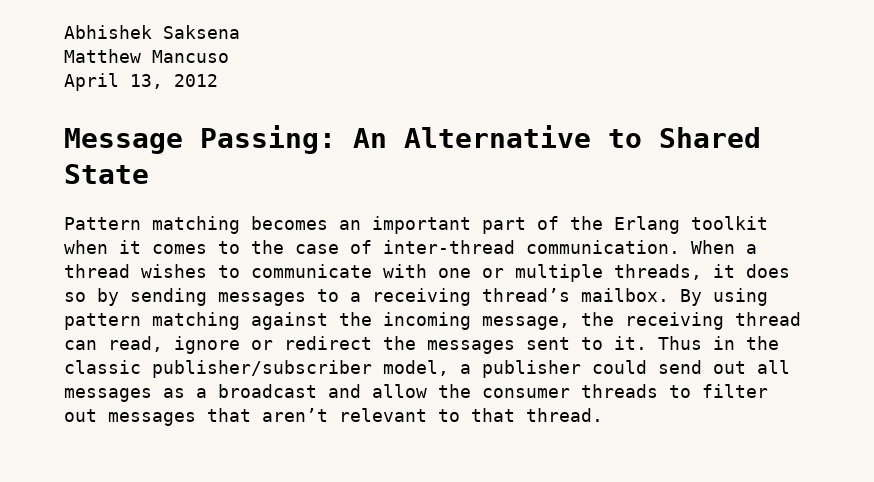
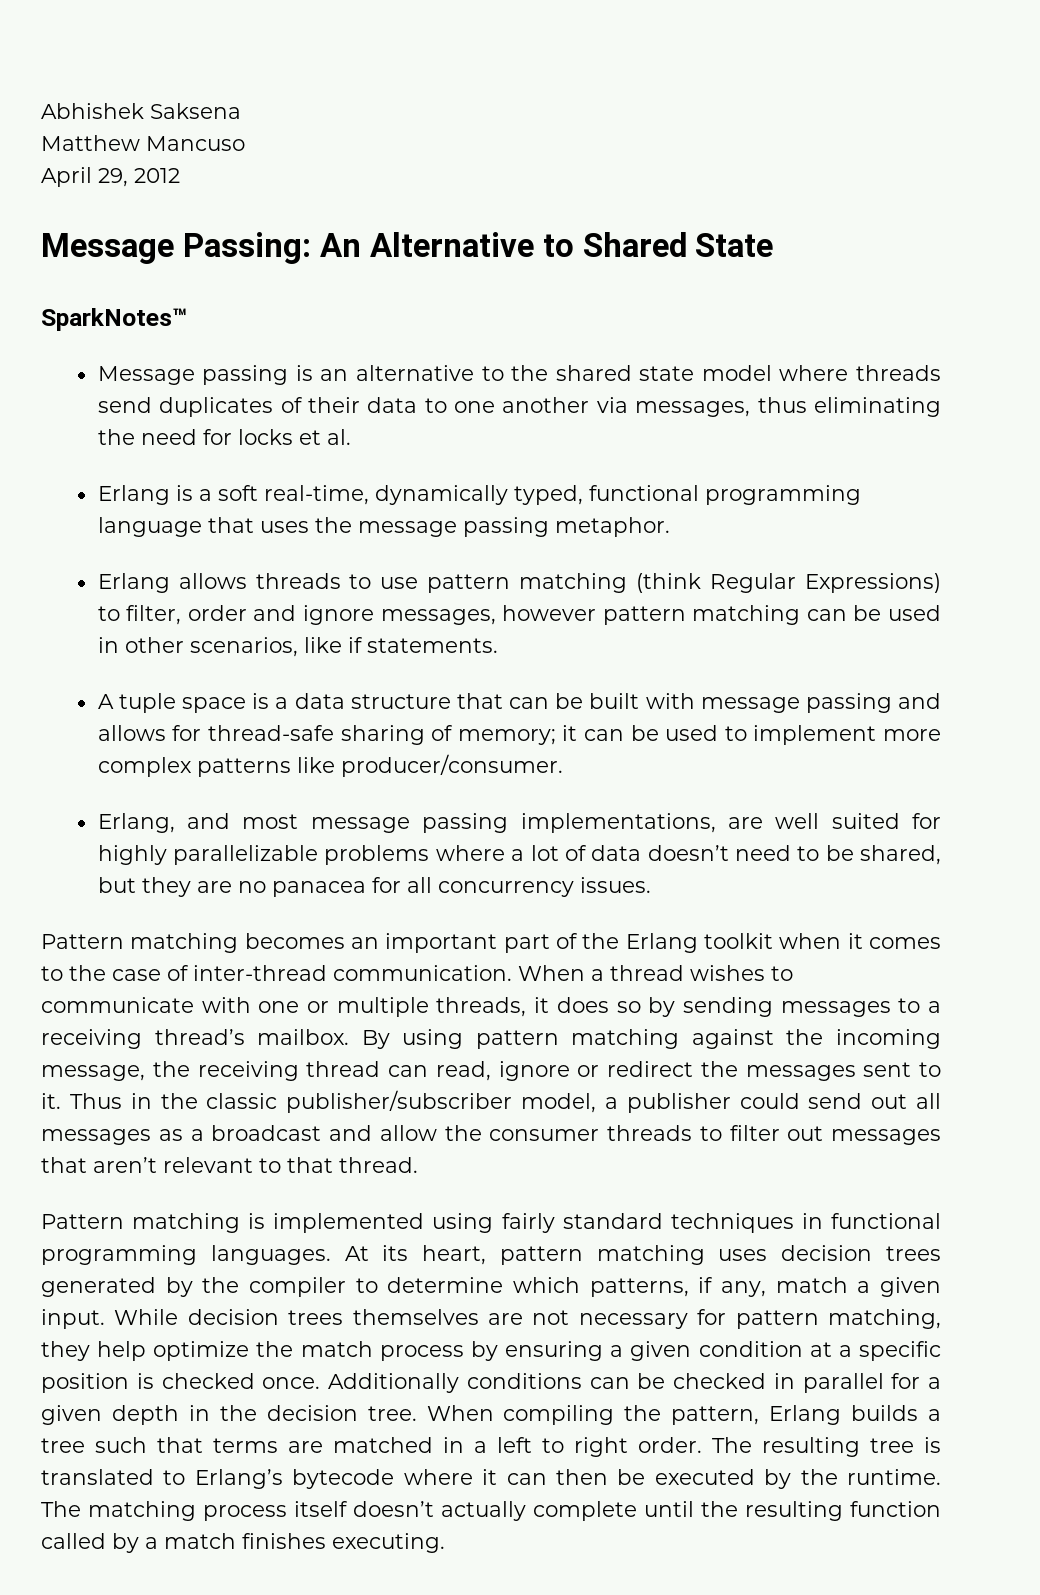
[130,74,163,89] 13, -> [98,168,128,187] 29,
(149, 174) none -> [41,308,187,331] [97,365,941,385] [97,397,942,417] [97,429,351,445] [97,485,861,505] [97,517,670,537] [97,573,942,593] [97,605,941,625] [97,637,498,657] [97,693,942,713] [97,725,942,745] [97,754,563,777] [97,813,941,833] [97,845,942,865] [97,877,651,897] // SparkNotes™ // Message passing is an alternative to the shared state model where threads send duplicates of their data to one another via messages, thus eliminating the need for locks et al. // Erlang is a soft real-time, dynamically typed, functional programming language that uses the message passing metaphor. // Erlang allows threads to use pattern matching (think Regular Expressions) to filter, order and ignore messages, however pattern matching can be used in other scenarios, like if statements. // A tuple space is a data structure that can be built with message passing and allows for thread-safe sharing of memory; it can be used to implement more complex patterns like producer/consumer. // Erlang, and most message passing implementations, are well suited for highly parallelizable problems where a lot of data doesn’t need to be shared, but they are no panacea for all concurrency issues.
(603, 415) none -> [41,1213,941,1233] [41,1245,942,1265] [41,1277,941,1297] [41,1309,941,1329] [41,1341,942,1361] [41,1373,941,1393] [41,1405,941,1425] [41,1437,941,1457] [41,1469,941,1489] [41,1501,941,1521] [41,1533,445,1553] // Pattern matching is implemented using fairly standard techniques in functional programming languages. At its heart, pattern matching uses decision trees generated by the compiler to determine which patterns, if any, match a given input. While decision trees themselves are not necessary for pattern matching, they help optimize the match process by ensuring a given condition at a specific position is checked once. Additionally conditions can be checked in parallel for a given depth in the decision tree. When compiling the pattern, Erlang builds a tree such that terms are matched in a left to right order. The resulting tree is translated to Erlang’s bytecode where it can then be executed by the runtime. The matching process itself doesn’t actually complete until the resulting function called by a match finishes executing.

